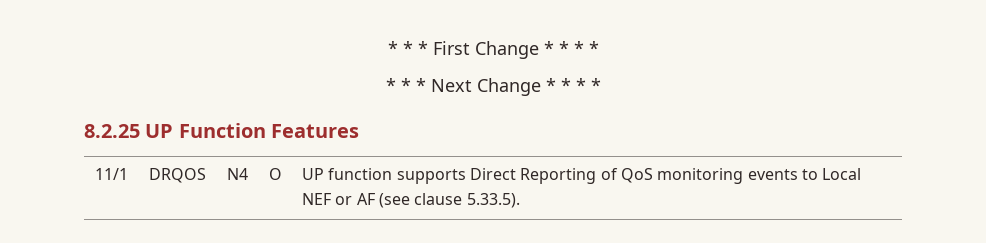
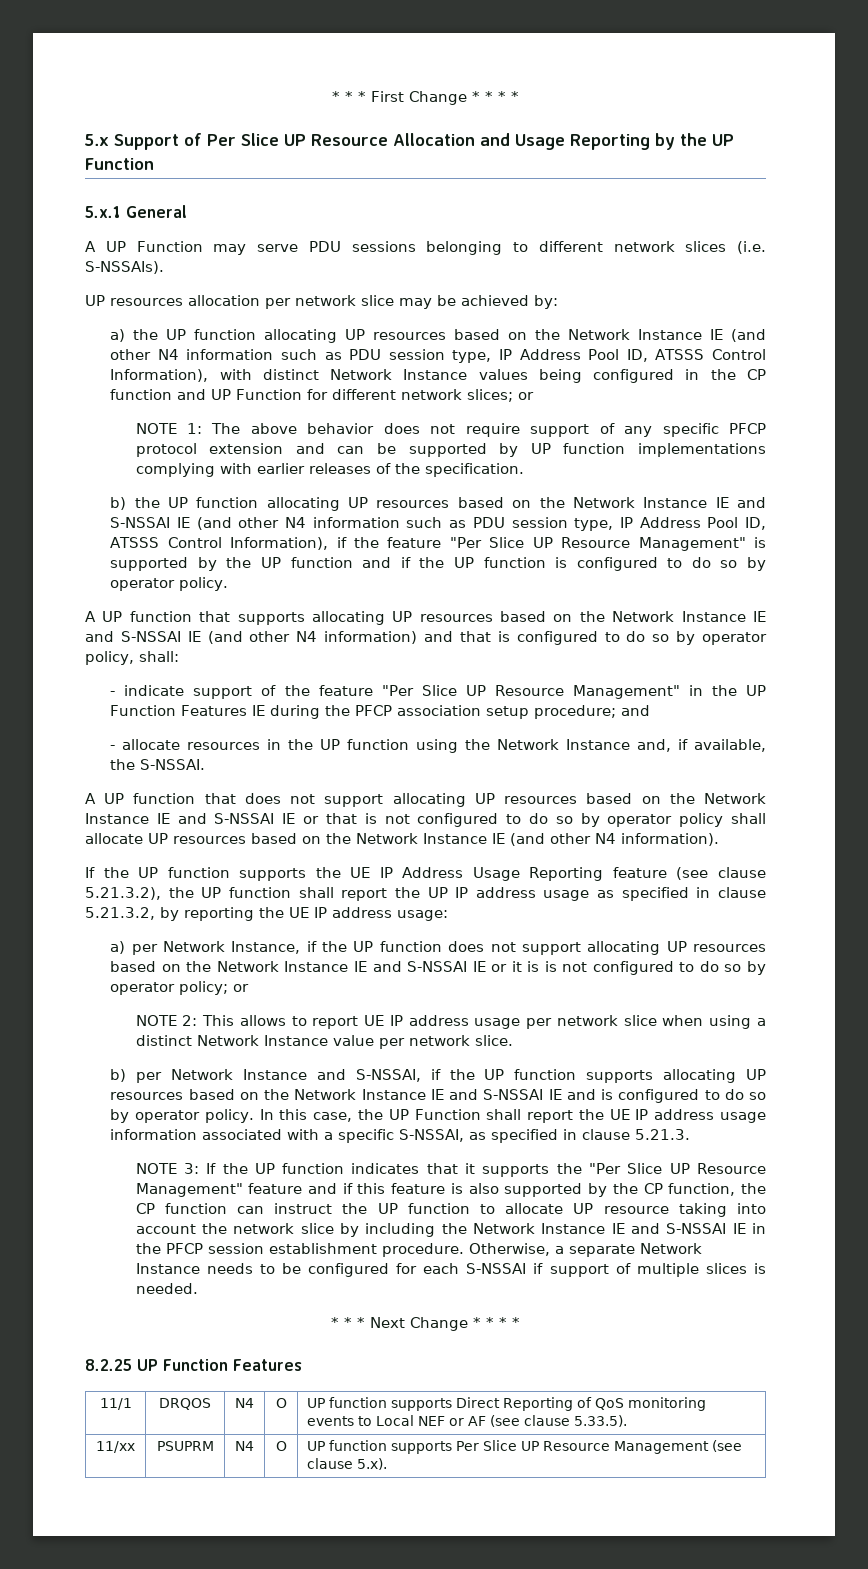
(599, 48) none -> [85,133,734,150] [85,158,154,170] [85,205,187,218] [85,241,766,255] [85,261,164,274] [85,295,558,309] [110,329,767,343] [110,349,766,363] [110,369,766,383] [110,389,535,402] [135,423,766,437] [135,443,767,457] [135,463,524,477] [110,497,767,511] [110,517,767,531] [110,537,766,551] [110,557,766,571] [110,577,229,591] [85,611,766,625] [85,631,768,645] [85,651,179,665] [110,685,766,699] [110,705,651,719] [110,739,767,753] [110,759,206,770] [85,793,767,807] [85,813,766,827] [85,833,719,846] [85,867,767,881] [85,887,766,901] [85,907,448,921] [110,941,767,955] [110,961,766,975] [110,981,250,995] [135,1015,766,1029] [135,1035,513,1049] [110,1069,766,1083] [110,1089,766,1103] [110,1109,766,1123] [110,1129,691,1143] [135,1163,767,1177] [135,1183,767,1197] [135,1203,766,1217] [135,1223,766,1237] [135,1243,702,1257] [135,1263,767,1277] [135,1283,198,1294] // 5.x Support of Per Slice UP Resource Allocation and Usage Reporting by the UP Function // 5.x.1 General // A UP Function may serve PDU sessions belonging to different network slices (i.e. S-NSSAIs). // UP resources allocation per network slice may be achieved by: // a) the UP function allocating UP resources based on the Network Instance IE (and other N4 information such as PDU session type, IP Address Pool ID, ATSSS Control Information), with distinct Network Instance values being configured in the CP function and UP Function for different network slices; or // NOTE 1: The above behavior does not require support of any specific PFCP protocol extension and can be supported by UP function implementations complying with earlier releases of the specification. // b) the UP function allocating UP resources based on the Network Instance IE and S-NSSAI IE (and other N4 information such as PDU session type, IP Address Pool ID, ATSSS Control Information), if the feature "Per Slice UP Resource Management" is supported by the UP function and if the UP function is configured to do so by operator policy. // A UP function that supports allocating UP resources based on the Network Instance IE and S-NSSAI IE (and other N4 information) and that is configured to do so by operator policy, shall: // - indicate support of the feature "Per Slice UP Resource Management" in the UP Function Features IE during the PFCP association setup procedure; and // - allocate resources in the UP function using the Network Instance and, if available, the S-NSSAI. // A UP function that does not support allocating UP resources based on the Network Instance IE and S-NSSAI IE or that is not configured to do so by operator policy shall allocate UP resources based on the Network Instance IE (and other N4 information). // If the UP function supports the UE IP Address Usage Reporting feature (see clause 5.21.3.2), the UP function shall report the UP IP address usage as specified in clause 5.21.3.2, by reporting the UE IP address usage: // a) per Network Instance, if the UP function does not support allocating UP resources based on the Network Instance IE and S-NSSAI IE or it is is not configured to do so by operator policy; or // NOTE 2: This allows to report UE IP address usage per network slice when using a distinct Network Instance value per network slice. // b) per Network Instance and S-NSSAI, if the UP function supports allocating UP resources based on the Network Instance IE and S-NSSAI IE and is configured to do so by operator policy. In this case, the UP Function shall report the UE IP address usage information associated with a specific S-NSSAI, as specified in clause 5.21.3. // NOTE 3: If the UP function indicates that it supports the "Per Slice UP Resource Management" feature and if this feature is also supported by the CP function, the CP function can instruct the UP function to allocate UP resource taking into account the network slice by including the Network Instance IE and S-NSSAI IE in the PFCP session establishment procedure. Otherwise, a separate Network Instance needs to be configured for each S-NSSAI if support of multiple slices is needed.
(520, 200) none -> [96,1441,135,1453] [156,1441,214,1451] [235,1441,254,1451] [275,1441,287,1451] [307,1440,743,1454] [307,1458,388,1470] // 11/xx | PSUPRM | N4 | O | UP function supports Per Slice UP Resource Management (see clause 5.x).

